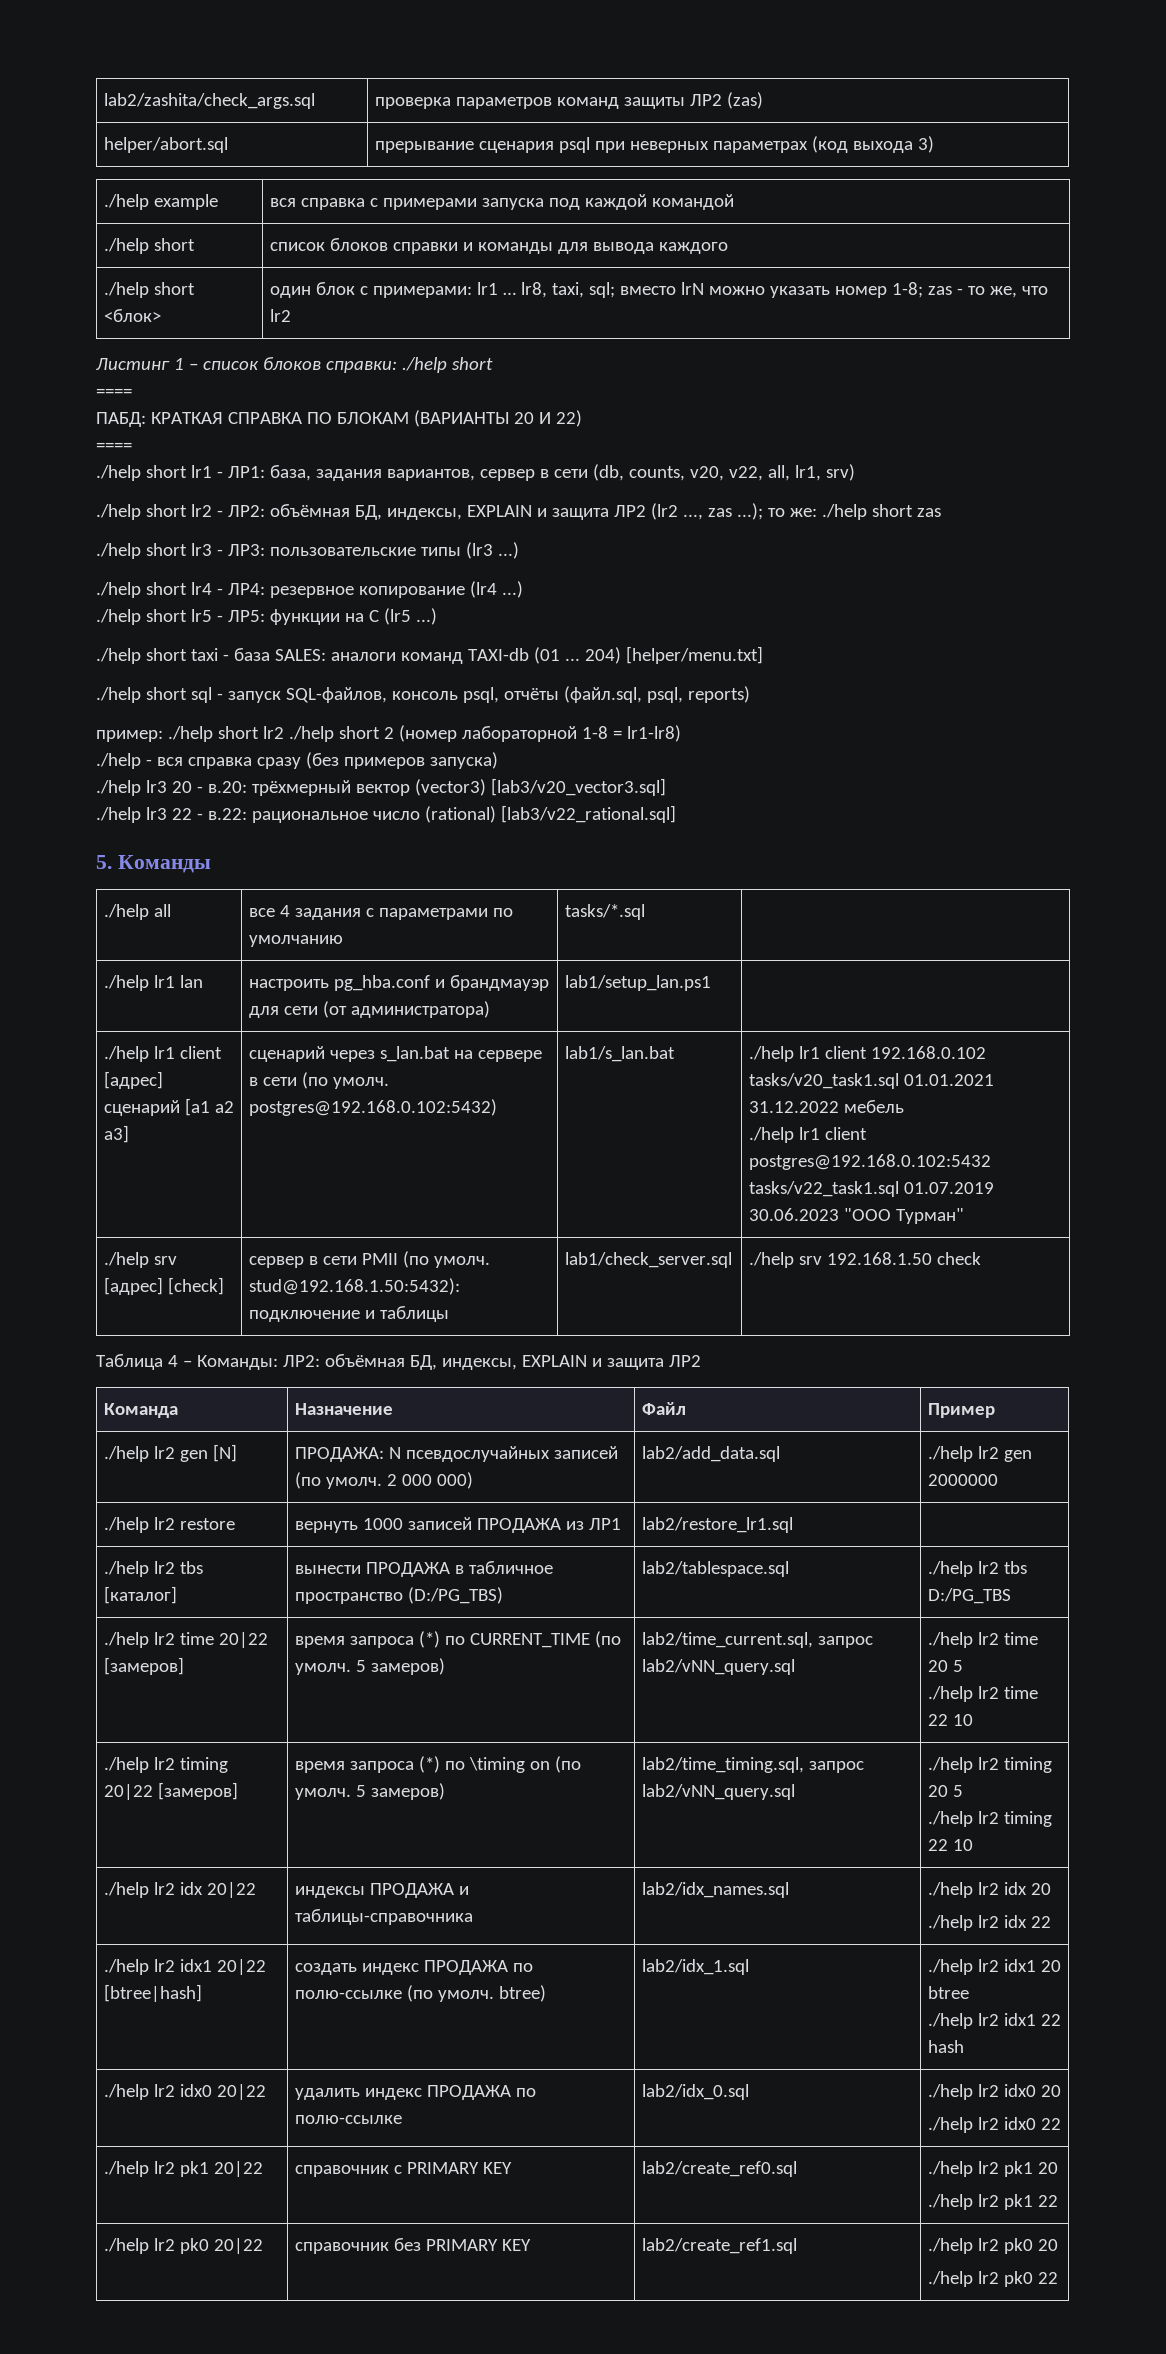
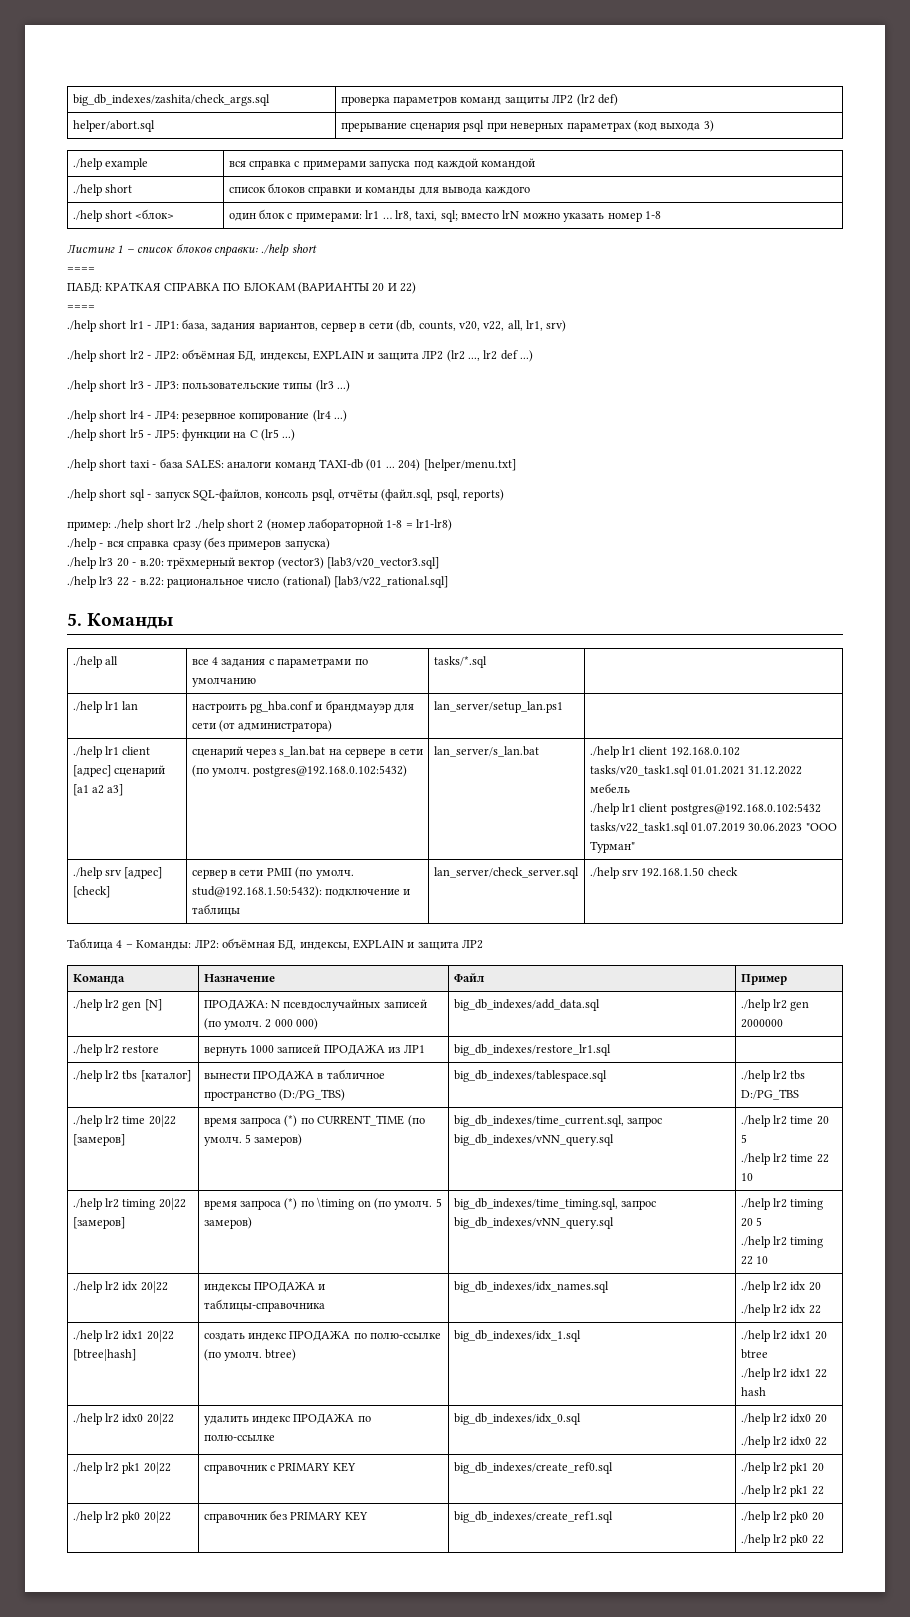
[103,93,315,109] lab2/zashita/check_args.sql -> [72,94,270,106] big_db_indexes/zashita/check_args.sql
[726,92,763,109] (zas) -> [576,94,618,106] (lr2 def)
[891,282,1048,298] [269,309,291,322] 1-8; zas - то же, что lr2 -> [644,211,661,219] 1-8
[707,503,941,520] zas ...); то же: ./help short zas -> [483,350,533,362] lr2 def ...)
[564,975,711,991] lab1/setup_lan.ps1 -> [433,701,563,713] lan_server/setup_lan.ps1
[564,1046,675,1062] lab1/s_lan.bat -> [433,746,539,757] lan_server/s_lan.bat
[564,1252,732,1268] lab1/check_server.sql -> [433,867,579,879] lan_server/check_server.sql
[641,1446,780,1462] lab2/add_data.sql -> [453,999,600,1011] big_db_indexes/add_data.sql
[641,1517,793,1533] lab2/restore_lr1.sql -> [453,1044,611,1056] big_db_indexes/restore_lr1.sql
[641,1561,789,1577] lab2/tablespace.sql -> [453,1070,607,1082] big_db_indexes/tablespace.sql
[641,1632,873,1648] [641,1659,795,1675] lab2/time_current.sql, запрос lab2/vNN_query.sql -> [453,1115,663,1127] [453,1134,614,1146] big_db_indexes/time_current.sql, запрос big_db_indexes/vNN_query.sql
[641,1757,864,1773] [641,1784,795,1800] lab2/time_timing.sql, запрос lab2/vNN_query.sql -> [453,1198,657,1210] [453,1217,614,1229] big_db_indexes/time_timing.sql, запрос big_db_indexes/vNN_query.sql
[641,1882,789,1898] lab2/idx_names.sql -> [453,1281,609,1293] big_db_indexes/idx_names.sql
[641,1959,749,1975] lab2/idx_1.sql -> [453,1330,581,1342] big_db_indexes/idx_1.sql
[641,2084,749,2100] lab2/idx_0.sql -> [453,1413,581,1425] big_db_indexes/idx_0.sql
[641,2161,797,2177] lab2/create_ref0.sql -> [453,1462,613,1474] big_db_indexes/create_ref0.sql
[641,2238,797,2254] lab2/create_ref1.sql -> [453,1511,613,1523] big_db_indexes/create_ref1.sql

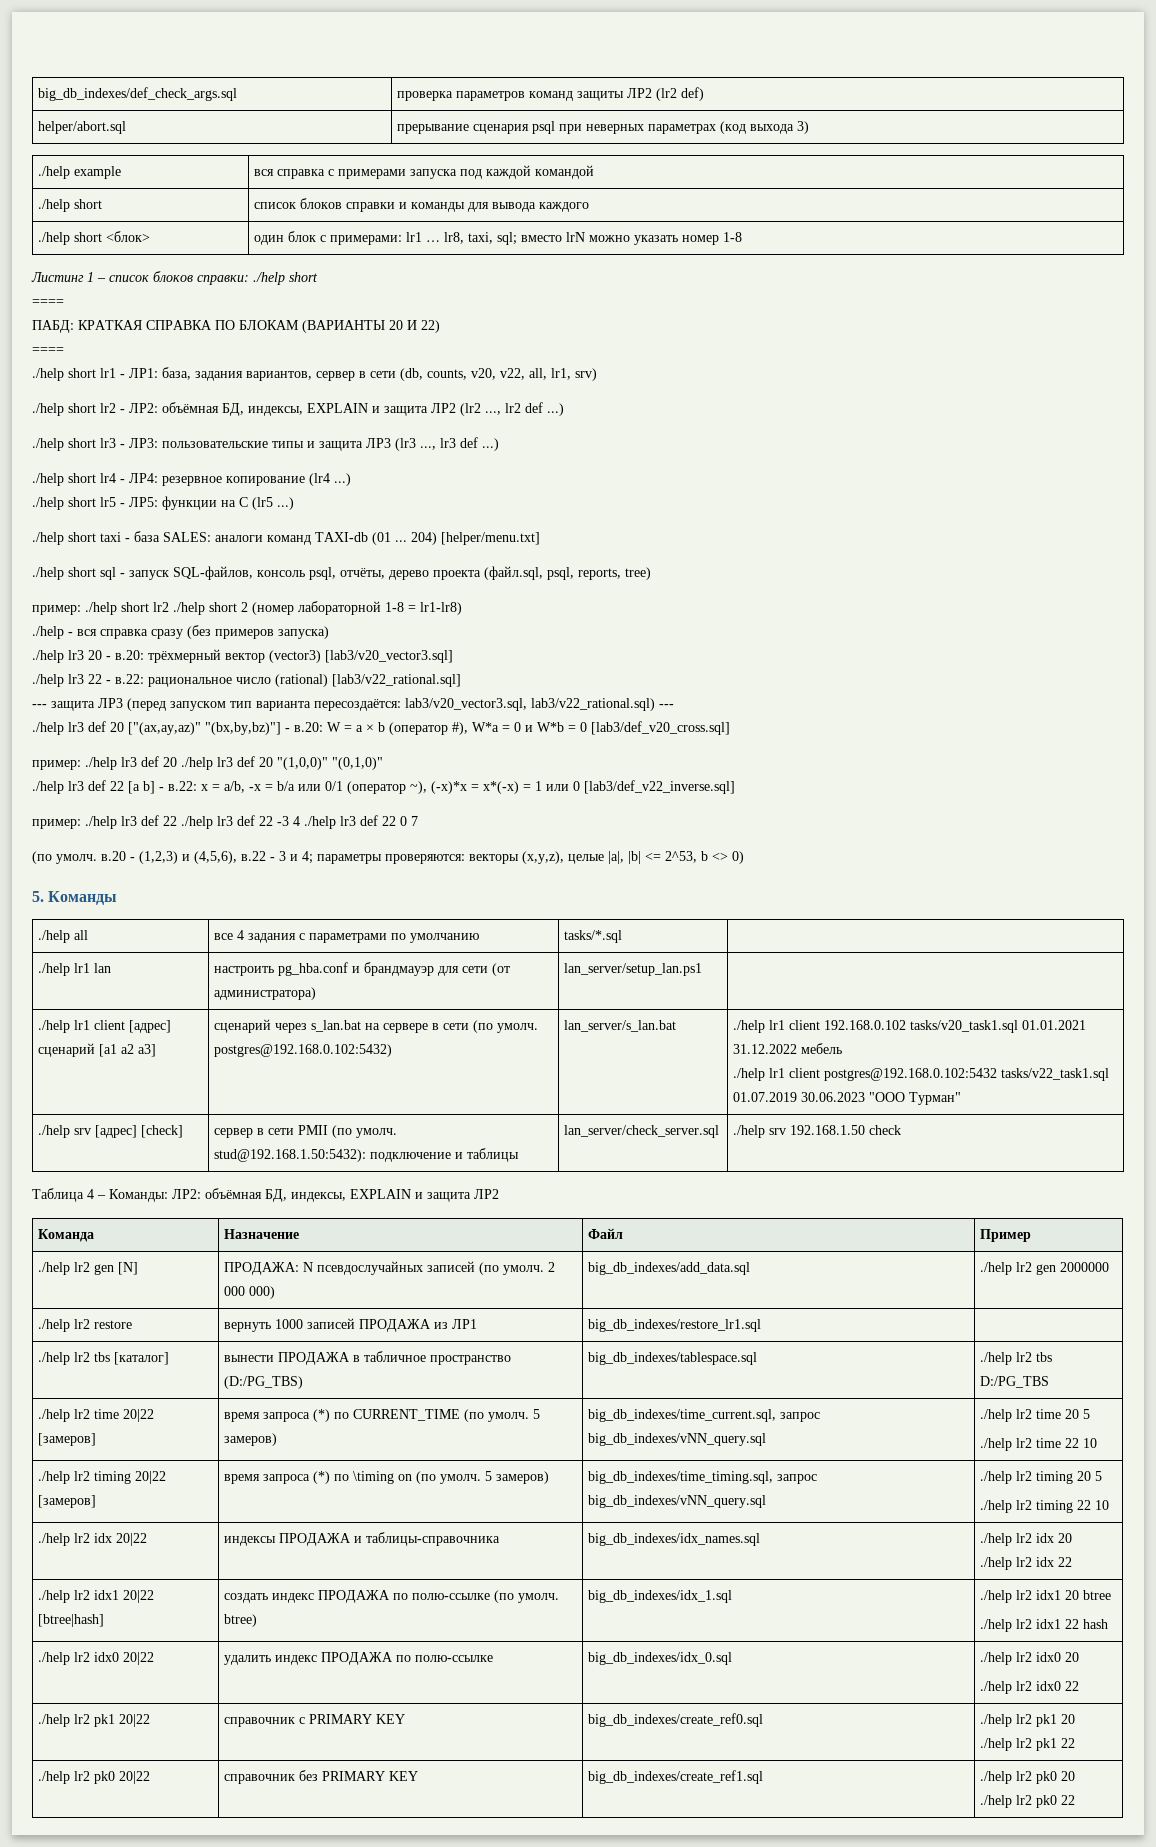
[72,94,270,106] big_db_indexes/zashita/check_args.sql -> [38,87,238,101] big_db_indexes/def_check_args.sql
[315,380,334,392] (lr3 -> [307,437,478,451] и защита ЛР3 (lr3 ..., lr3 def
[338,489,505,501] отчёты (файл.sql, psql, reports) -> [340,566,651,580] отчёты, дерево проекта (файл.sql, psql, reports, tree)
(448, 582) none -> [32,698,674,711] [32,721,730,735] [32,756,383,770] [32,780,735,794] [32,815,418,829] [32,851,744,864] // --- защита ЛР3 (перед запуском тип варианта пересоздаётся: lab3/v20_vector3.sql, lab3/v22_rational.sql) --- // ./help lr3 def 20 ["(ax,ay,az)" "(bx,by,bz)"] - в.20: W = a × b (оператор #), W*a = 0 и W*b = 0 [lab3/def_v20_cross.sql] // пример: ./help lr3 def 20 ./help lr3 def 20 "(1,0,0)" "(0,1,0)" // ./help lr3 def 22 [a b] - в.22: x = a/b, -x = b/a или 0/1 (оператор ~), (-x)*x = x*(-x) = 1 или 0 [lab3/def_v22_inverse.sql] // пример: ./help lr3 def 22 ./help lr3 def 22 -3 4 ./help lr3 def 22 0 7 // (по умолч. в.20 - (1,2,3) и (4,5,6), в.22 - 3 и 4; параметры проверяются: векторы (x,y,z), целые |a|, |b| <= 2^53, b <> 0)

